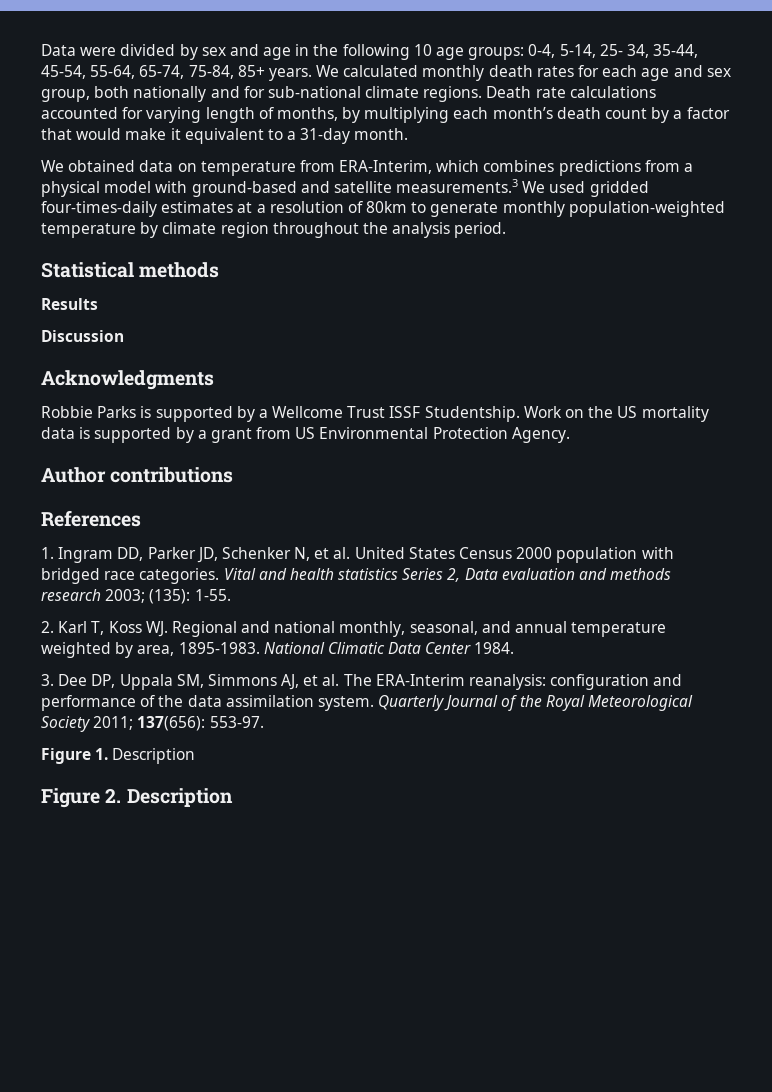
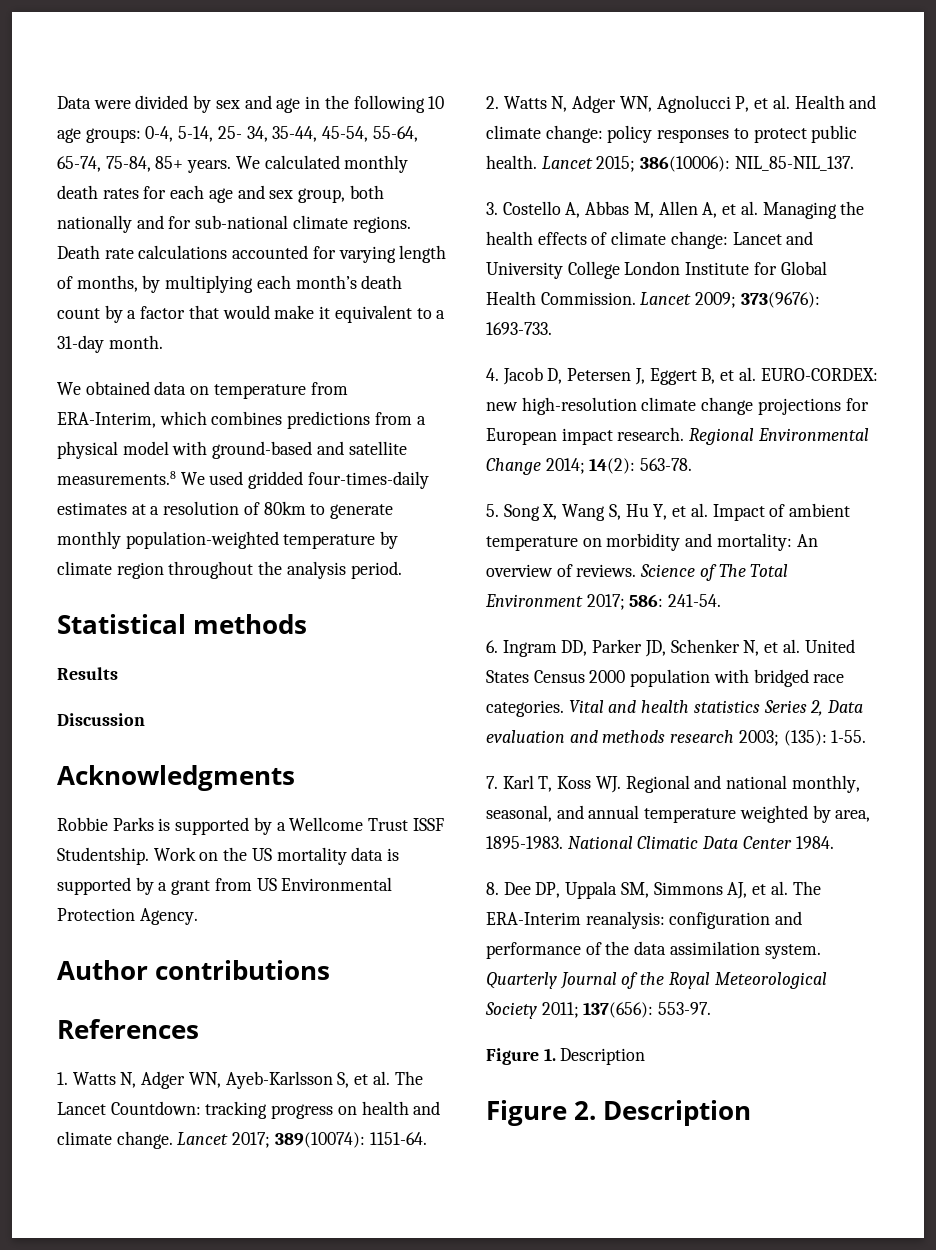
[396,179,519,193] measurements.3 -> [57,471,176,485] measurements.8
(54, 553) none -> [72,1071,423,1089] [57,1101,441,1119] [57,1131,427,1149] [486,95,877,113] [486,125,858,143] [486,155,854,172] [486,201,865,219] [486,231,814,249] [486,261,827,279] [486,291,820,308] [486,322,552,335] [486,367,878,385] [486,397,869,415] [486,427,869,445] [486,458,693,475] [486,503,850,521] [486,533,818,551] [486,564,789,581] [485,594,722,610] [486,640,498,653] Watts N, Adger WN, Ayeb-Karlsson S, et al. The Lancet Countdown: tracking progress on health and climate change. Lancet 2017; 389(10074): 1151-64. // 2. Watts N, Adger WN, Agnolucci P, et al. Health and climate change: policy responses to protect public health. Lancet 2015; 386(10006): NIL_85-NIL_137. // 3. Costello A, Abbas M, Allen A, et al. Managing the health effects of climate change: Lancet and University College London Institute for Global Health Commission. Lancet 2009; 373(9676): 1693-733. // 4. Jacob D, Petersen J, Eggert B, et al. EURO-CORDEX: new high-resolution climate change projections for European impact research. Regional Environmental Change 2014; 14(2): 563-78. // 5. Song X, Wang S, Hu Y, et al. Impact of ambient temperature on morbidity and mortality: An overview of reviews. Science of The Total Environment 2017; 586: 241-54. // 6.
[41,621,54,633] 2. -> [486,776,498,789] 7.
[41,674,54,686] 3. -> [486,882,499,895] 8.

